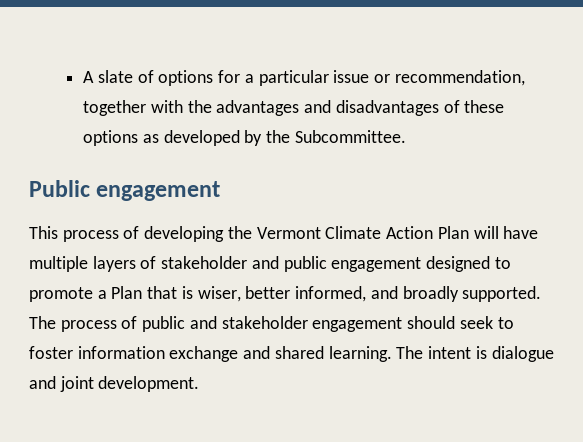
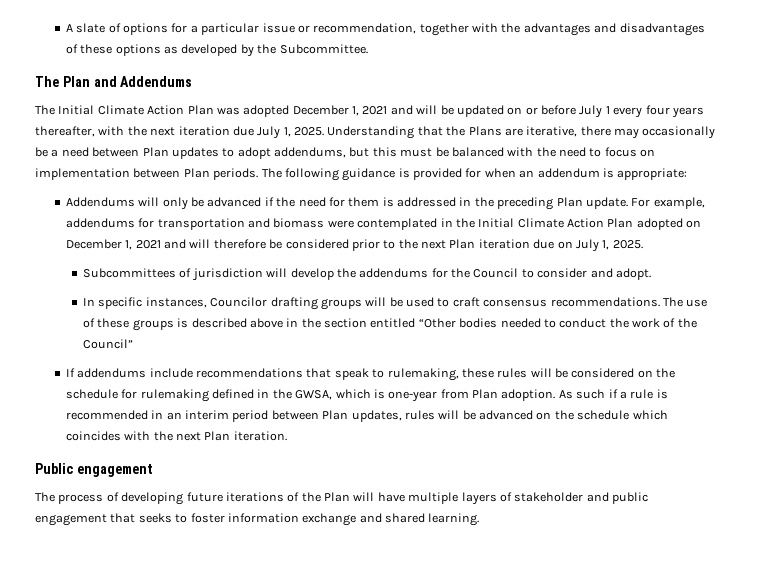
(406, 136) none -> [35,76,193,87] [35,105,704,118] [35,126,716,139] [35,147,656,159] [35,168,688,181] [65,197,705,210] [65,218,702,230] [65,239,643,252] [83,268,651,281] [83,297,708,310] [83,318,697,331] [83,339,134,349] [65,368,676,381] [65,389,668,402] [65,410,668,422] [65,431,287,441] // The Plan and Addendums // The Initial Climate Action Plan was adopted December 1, 2021 and will be updated on or before July 1 every four years thereafter, with the next iteration due July 1, 2025. Understanding that the Plans are iterative, there may occasionally be a need between Plan updates to adopt addendums, but this must be balanced with the need to focus on implementation between Plan periods. The following guidance is provided for when an addendum is appropriate: // Addendums will only be advanced if the need for them is addressed in the preceding Plan update. For example, addendums for transportation and biomass were contemplated in the Initial Climate Action Plan adopted on December 1, 2021 and will therefore be considered prior to the next Plan iteration due on July 1, 2025. // Subcommittees of jurisdiction will develop the addendums for the Council to consider and adopt. // In specific instances, Councilor drafting groups will be used to craft consensus recommendations. The use of these groups is described above in the section entitled “Other bodies needed to conduct the work of the Council” // If addendums include recommendations that speak to rulemaking, these rules will be considered on the schedule for rulemaking defined in the GWSA, which is one-year from Plan adoption. As such if a rule is recommended in an interim period between Plan updates, rules will be advanced on the schedule which coincides with the next Plan iteration.
[29,226,58,239] This -> [35,492,55,502] The
[227,226,434,239] the Vermont Climate Action -> [186,492,321,502] future iterations of the
[426,256,511,272] [29,286,542,302] [29,316,493,332] designed to promote a Plan that is wiser, better informed, and broadly supported. The process of public and stakeholder engagement should seek -> [110,513,172,523] that seeks
[396,346,554,362] [29,376,200,392] The intent is dialogue and joint development. -> (480, 519) none

